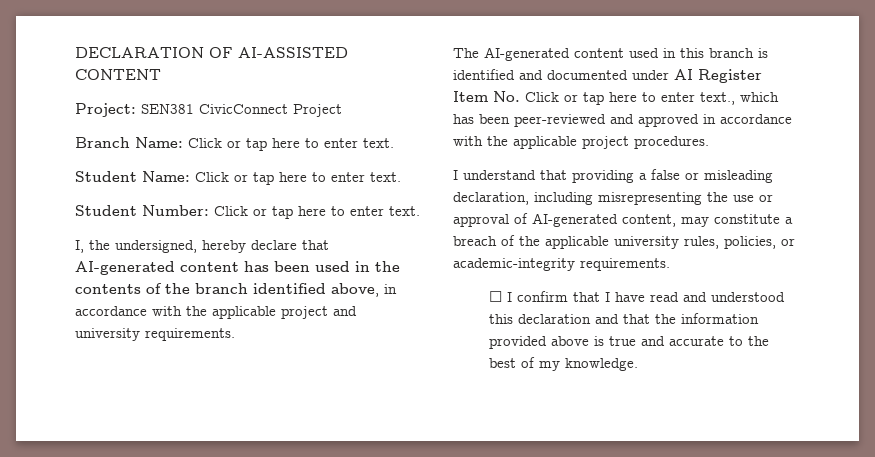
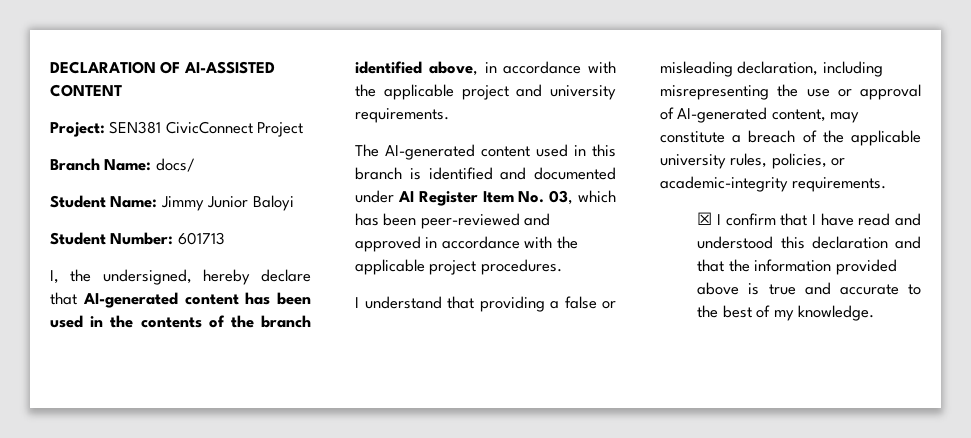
[188,138,394,151] [75,171,401,185] [75,205,420,219] Click or tap here to enter text. // Student Name: Click or tap here to enter text. // Student Number: Click or tap here to enter text. -> [155,158,195,172] [50,195,294,211] [50,232,225,245] docs/ // Student Name: Jimmy Junior Baloyi // Student Number: 601713
[525,92,735,105] Click or tap here to enter text., -> [549,190,574,205] 03,
[489,291,503,302] ☐ -> [697,212,713,225] ☒

